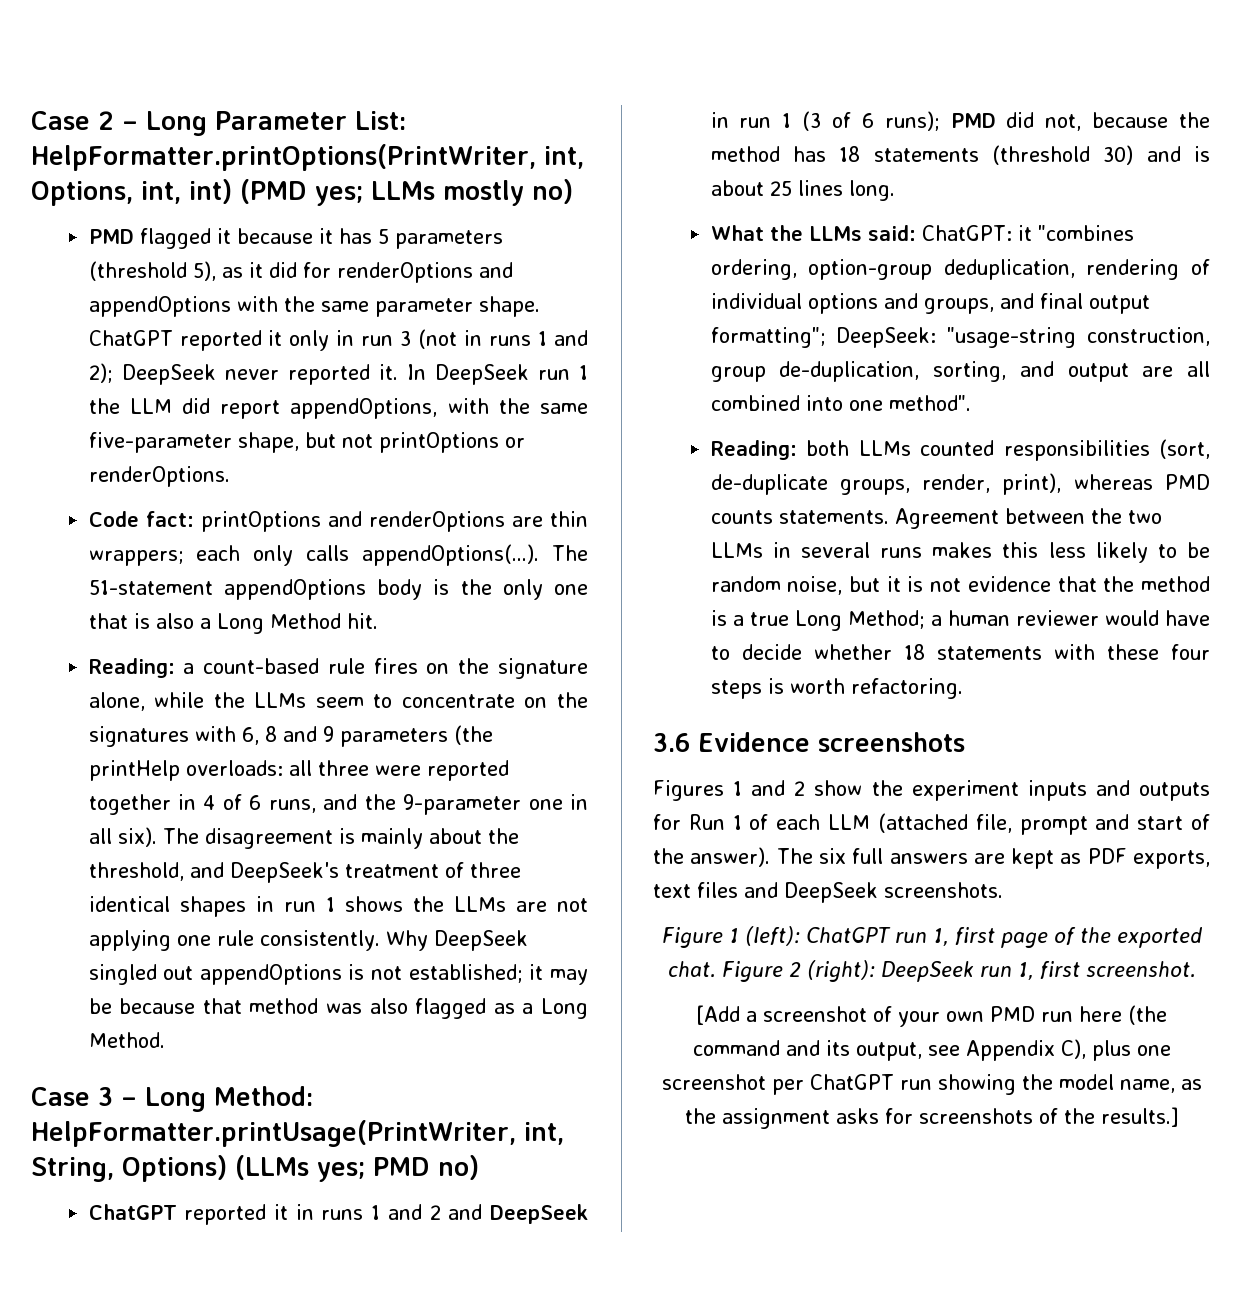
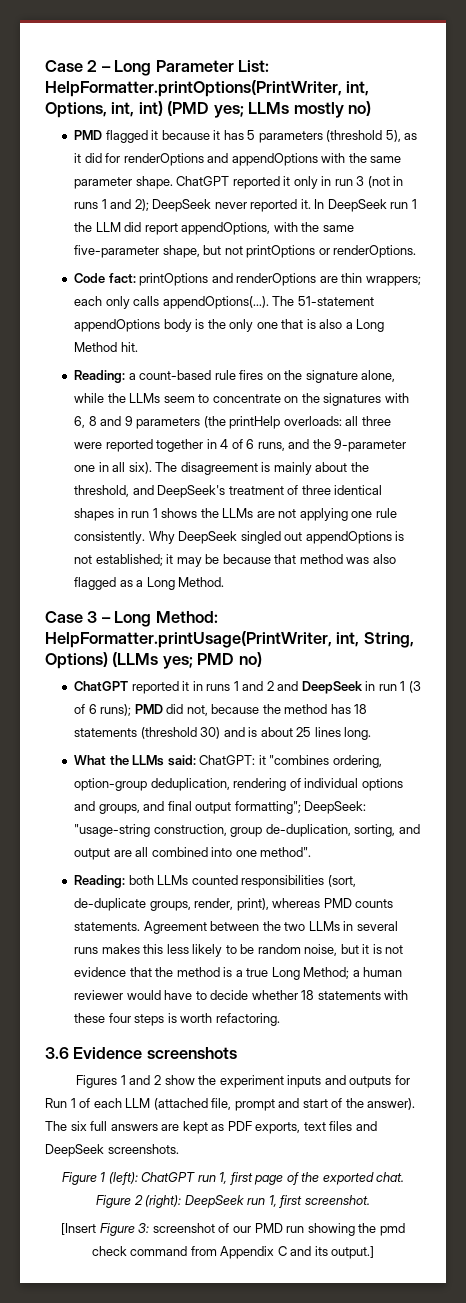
[696,1005,1167,1027] [692,1039,1171,1061] [661,1074,1202,1095] [684,1107,1179,1129] [Add a screenshot of your own PMD run here (the command and its output, see Appendix C), plus one screenshot per ChatGPT run showing the model name, as the assignment asks for screenshots of the results.] -> [61,1223,405,1236] [91,1246,375,1259] [Insert Figure 3: screenshot of our PMD run showing the pmd check command from Appendix C and its output.]

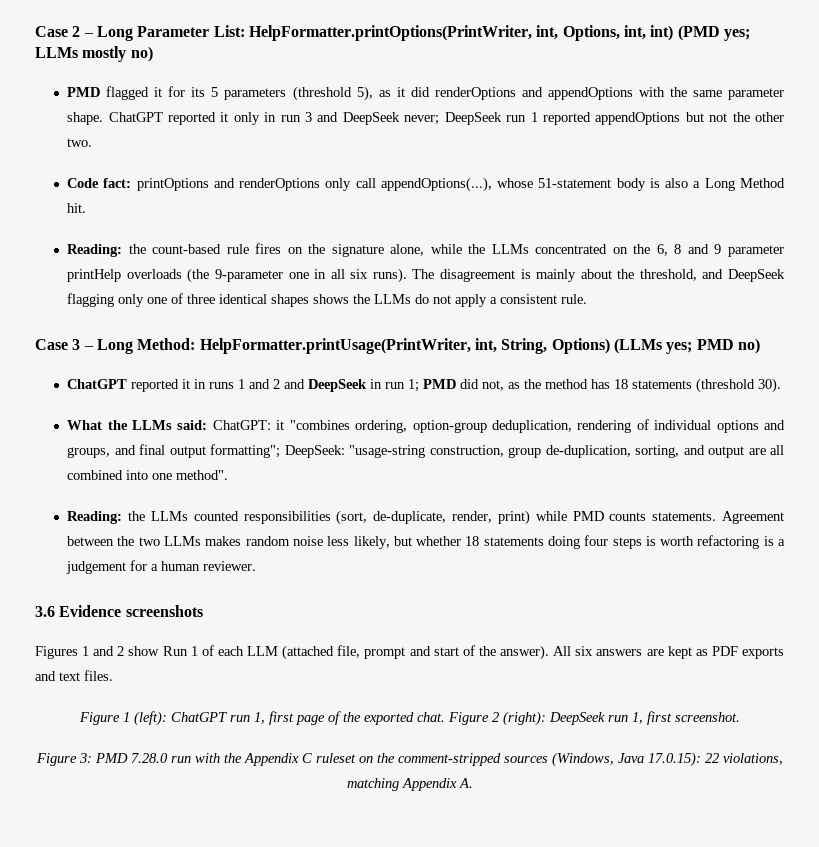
[161,130,244,140] because it has -> [168,86,206,97] for its
[105,153,121,163] for -> (430, 92) none
[367,176,404,188] [73,199,417,212] [73,222,354,235] [73,245,417,258] (not in runs 1 and 2); DeepSeek never reported it. In DeepSeek run 1 the LLM did report appendOptions, with the same five-parameter shape, but not printOptions or renderOptions. -> [317,112,785,125] [67,138,93,147] and DeepSeek never; DeepSeek run 1 reported appendOptions but not the other two.
[319,273,421,286] [73,296,374,309] [73,319,304,332] are thin wrappers; each only calls appendOptions(...). The 51-statement appendOptions body is the only one that -> [325,177,646,192] only call appendOptions(...), whose 51-statement body
[128,373,136,380] a -> [128,244,146,254] the
[163,393,409,406] [73,416,391,429] [73,439,331,452] seem to concentrate on the signatures with 6, 8 and 9 parameters (the printHelp overloads: all three were reported together in 4 of 6 runs, and the -> [535,244,784,257] [67,268,210,283] concentrated on the 6, 8 and 9 parameter printHelp overloads (the
[128,462,152,474] six). -> [350,268,407,283] six runs).
[157,485,383,498] [73,508,397,521] [73,531,405,544] [73,554,396,567] [73,577,225,590] DeepSeek's treatment of three identical shapes in run 1 shows the LLMs are not applying one rule consistently. Why DeepSeek singled out appendOptions is not established; it may be because that method was also flagged as a Long Method. -> [727,269,785,282] [67,293,588,307] DeepSeek flagging only one of three identical shapes shows the LLMs do not apply a consistent rule.
[400,681,421,693] [73,704,132,716] 1 (3 of 6 runs); -> [408,379,420,392] 1;
[211,704,260,714] because -> [508,382,521,389] as
[200,727,372,740] 30) and is about 25 lines long. -> [758,378,782,393] 30).
[128,875,154,885] both -> [128,511,146,521] the
[73,898,321,911] de-duplicate groups, render, print), whereas -> [373,510,567,525] de-duplicate, render, print) while
[343,921,398,931] [73,944,404,957] [73,967,403,980] [73,990,249,1000] in several runs makes this less likely to be random noise, but it is not evidence that the method is a true Long Method; a human reviewer would have to decide -> [205,536,412,549] makes random noise less likely, but
[384,990,409,1000] [73,1013,105,1023] with these -> [547,536,580,549] doing
[215,1013,280,1026] refactoring. -> [697,535,786,549] [66,560,257,574] refactoring is a judgement for a human reviewer.
[198,1075,410,1088] the experiment inputs and outputs for -> (160, 651) none
[45,1121,108,1131] The six full -> [553,646,594,656] All six
[255,1121,377,1134] [45,1144,179,1157] exports, text files and DeepSeek screenshots. -> [742,647,785,659] [35,670,113,681] exports and text files.
[61,1223,97,1235] [Insert -> (740, 717) none
[152,1223,405,1236] [91,1246,375,1259] screenshot of our PMD run showing the pmd check command from Appendix C and its output.] -> [94,752,783,767] [346,778,473,791] PMD 7.28.0 run with the Appendix C ruleset on the comment-stripped sources (Windows, Java 17.0.15): 22 violations, matching Appendix A.

